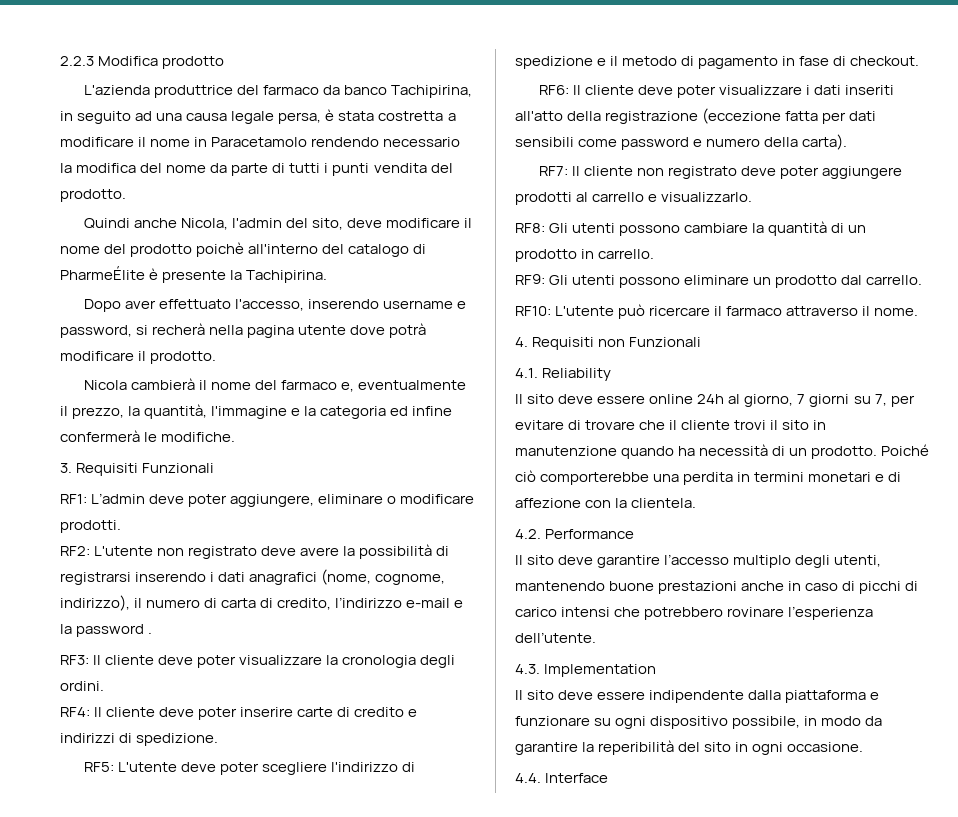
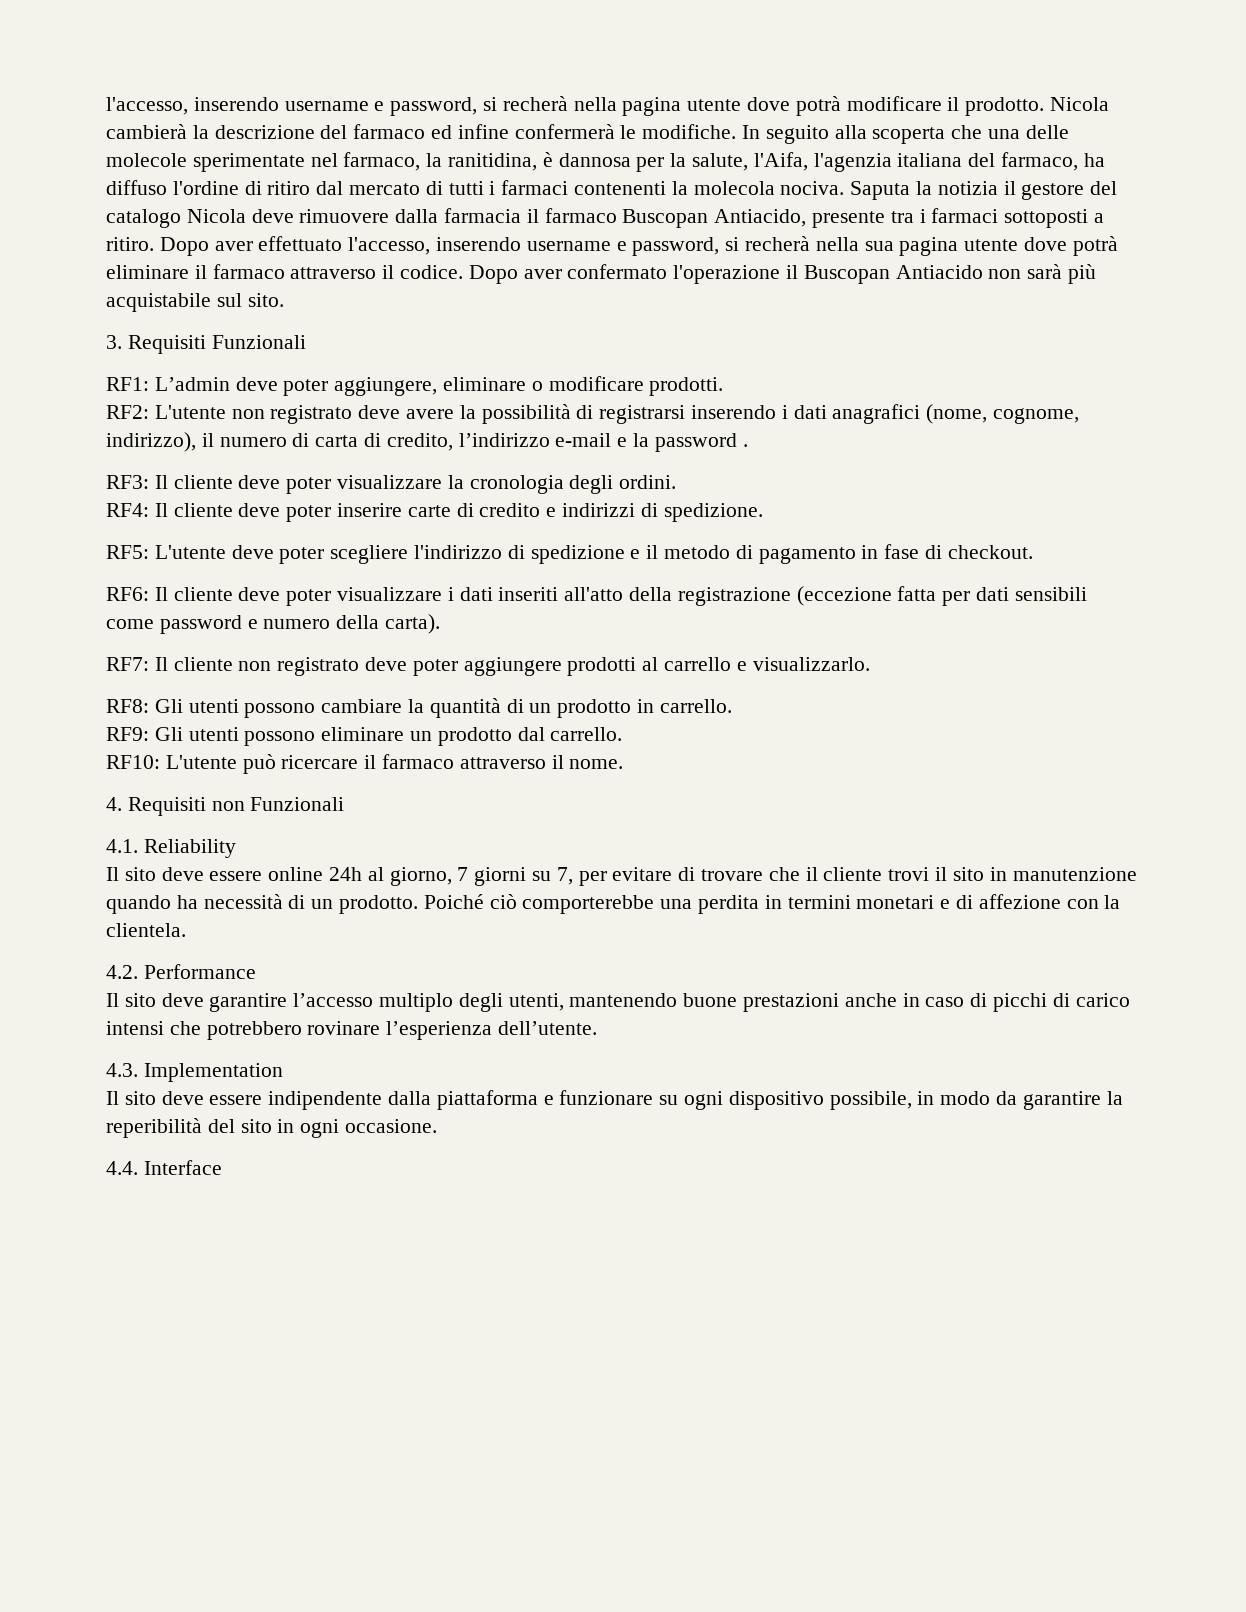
[60,56,225,69] [83,85,473,98] [60,109,456,124] [60,137,461,147] [60,163,453,176] [60,189,126,202] [83,218,473,230] [60,242,427,257] [60,266,328,283] [83,299,231,312] 2.2.3 Modifica prodotto // L'azienda produttrice del farmaco da banco Tachipirina, in seguito ad una causa legale persa, è stata costretta a modificare il nome in Paracetamolo rendendo necessario la modifica del nome da parte di tutti i punti vendita del prodotto. // Quindi anche Nicola, l'admin del sito, deve modificare il nome del prodotto poichè all'interno del catalogo di PharmeÉlite è presente la Tachipirina. // Dopo aver effettuato -> (106, 106) none
(217, 357) // -> (1045, 106) none
[198,380,467,392] [60,404,387,419] il nome del farmaco e, eventualmente il prezzo, la quantità, l'immagine e la categoria -> [192,124,426,139] la descrizione del farmaco
(236, 437) none -> [742,125,1069,144] [106,152,1105,172] [106,180,1118,200] [106,208,1105,228] [106,236,1118,256] [106,264,1097,284] [106,293,284,312] In seguito alla scoperta che una delle molecole sperimentate nel farmaco, la ranitidina, è dannosa per la salute, l'Aifa, l'agenzia italiana del farmaco, ha diffuso l'ordine di ritiro dal mercato di tutti i farmaci contenenti la molecola nociva. Saputa la notizia il gestore del catalogo Nicola deve rimuovere dalla farmacia il farmaco Buscopan Antiacido, presente tra i farmaci sottoposti a ritiro. Dopo aver effettuato l'accesso, inserendo username e password, si recherà nella sua pagina utente dove potrà eliminare il farmaco attraverso il codice. Dopo aver confermato l'operazione il Buscopan Antiacido non sarà più acquistabile sul sito.

